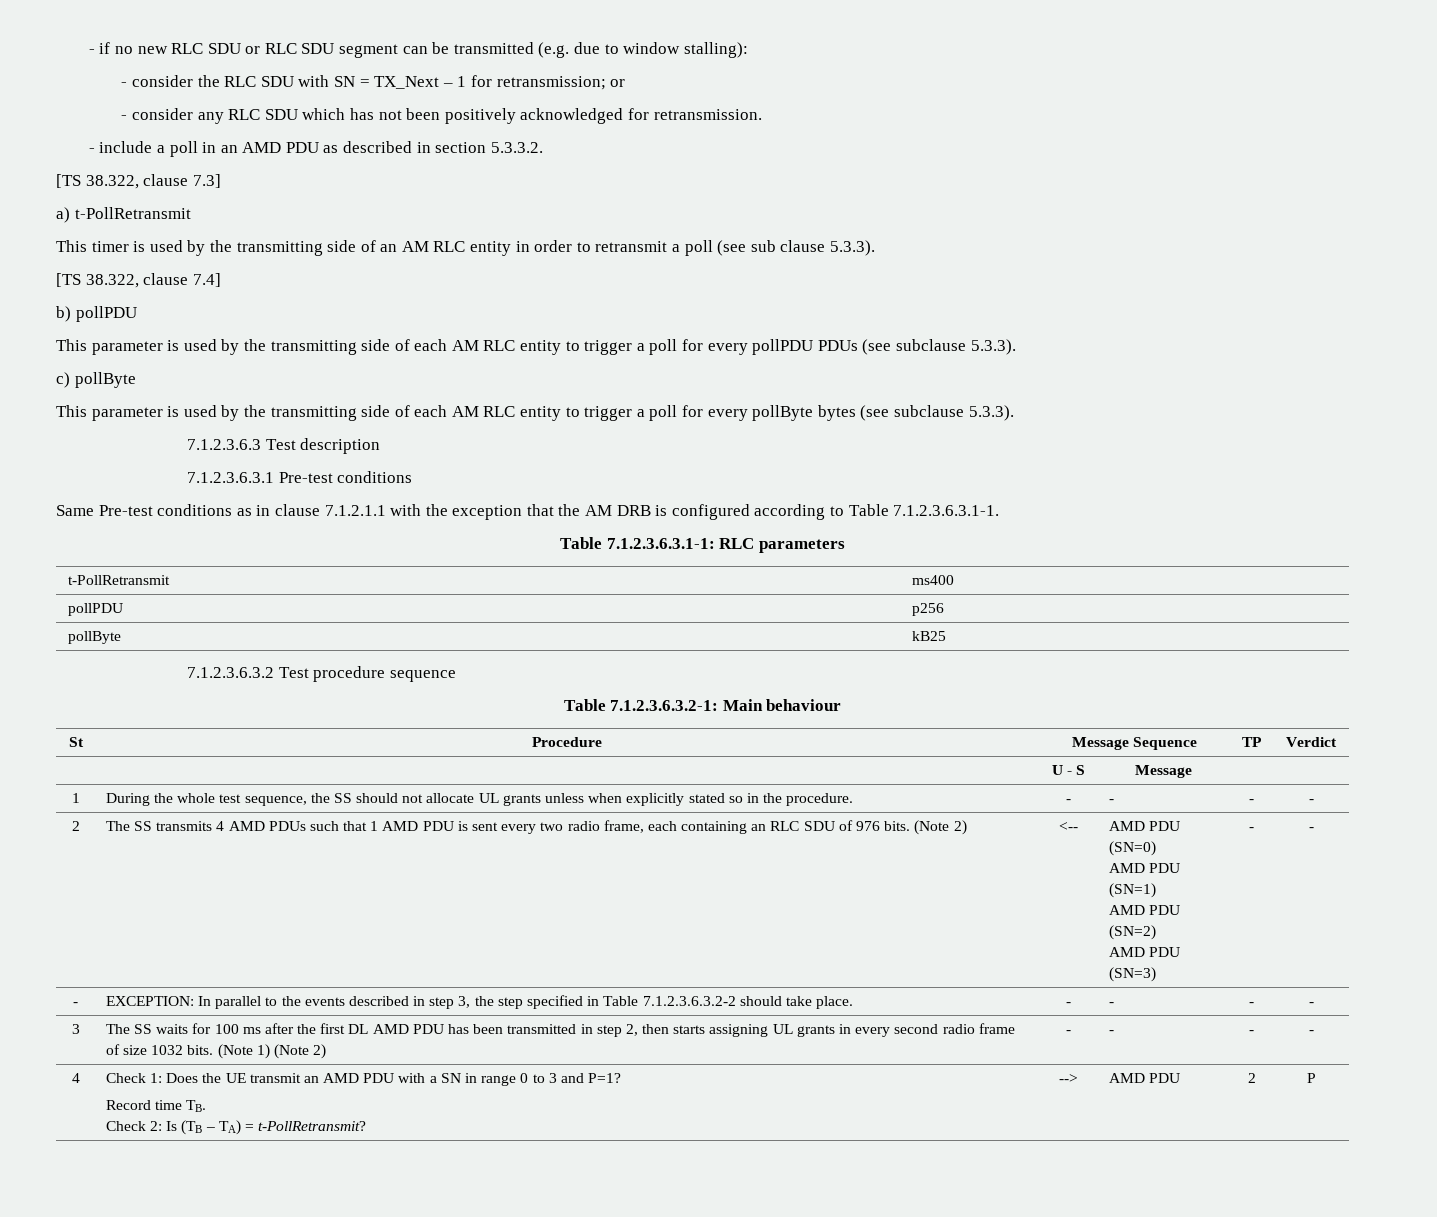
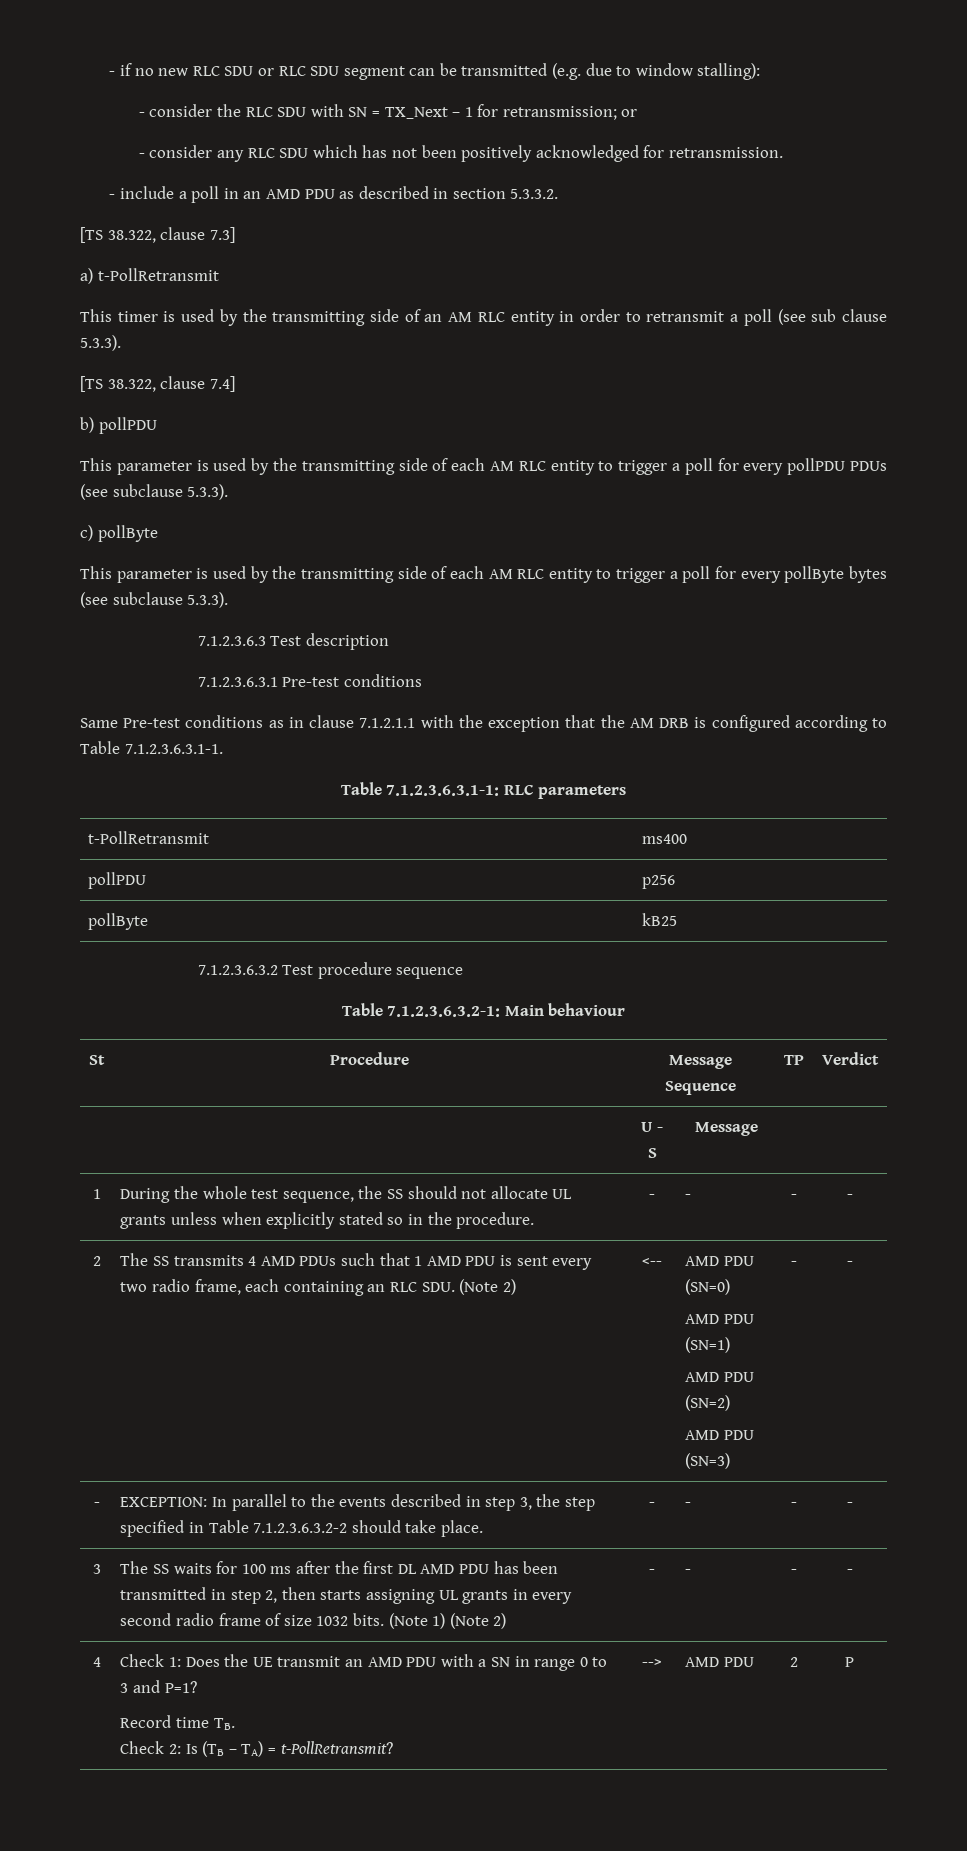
[803,820,911,831] SDU of 976 bits. -> [421,1282,455,1292] SDU.

